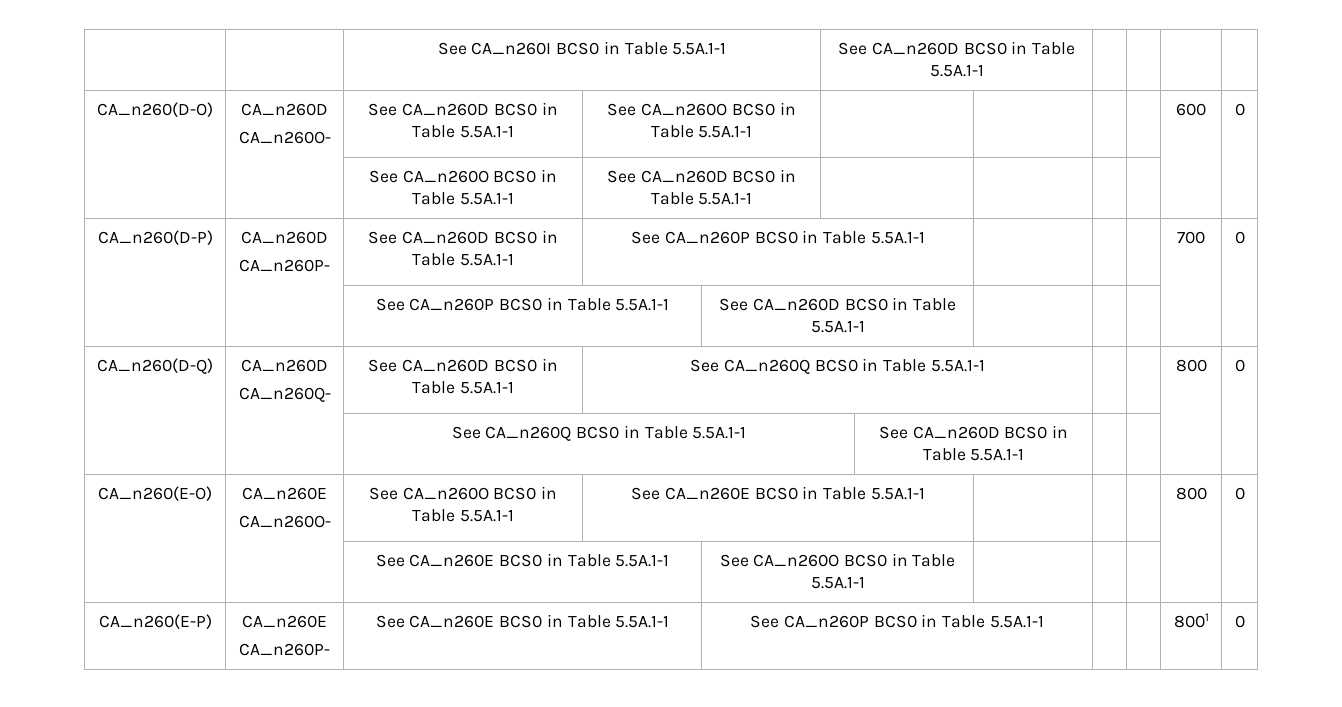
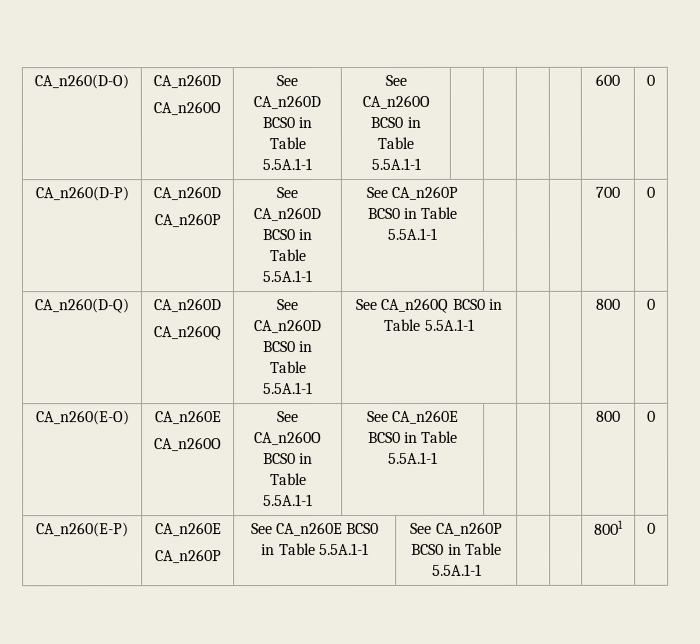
[437,41,727,55] [838,41,1075,55] [929,64,984,77] | | See CA_n260I BCS0 in Table 5.5A.1-1 | See CA_n260D BCS0 in Table 5.5A.1-1 | | | | // -> (34, 82) none
[238,131,331,144] CA_n260O- -> [153,101,221,116] CA_n260O
[368,169,558,183] [412,192,514,205] [606,169,797,183] [650,192,753,205] // | | See CA_n260O BCS0 in Table 5.5A.1-1 | See CA_n260D BCS0 in Table 5.5A.1-1 | | | | | | -> (655, 80) none
[239,259,330,272] CA_n260P- -> [153,213,221,228] CA_n260P
[375,297,670,311] [719,297,956,311] [810,320,865,333] // | | See CA_n260P BCS0 in Table 5.5A.1-1 | See CA_n260D BCS0 in Table 5.5A.1-1 | | | | | -> (655, 192) none
[238,387,331,402] CA_n260Q- -> [154,325,222,341] CA_n260Q
[451,425,747,441] [878,425,1069,439] [922,448,1025,461] // | | See CA_n260Q BCS0 in Table 5.5A.1-1 | See CA_n260D BCS0 in Table 5.5A.1-1 | | | | -> (655, 304) none
[238,515,331,528] CA_n260O- -> [154,437,222,452] CA_n260O
[375,553,670,567] [719,553,956,567] [810,576,865,589] // | | See CA_n260E BCS0 in Table 5.5A.1-1 | See CA_n260O BCS0 in Table 5.5A.1-1 | | | | | -> (656, 416) none
[239,643,330,656] CA_n260P- -> [154,549,222,564] CA_n260P

